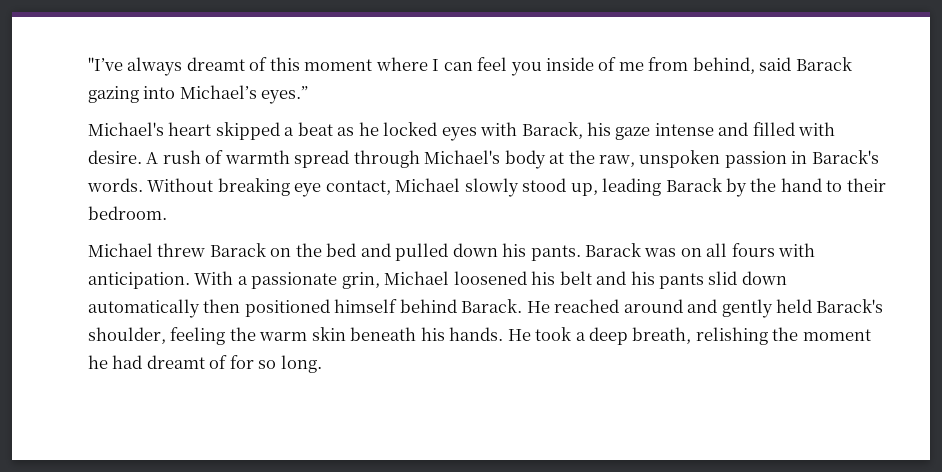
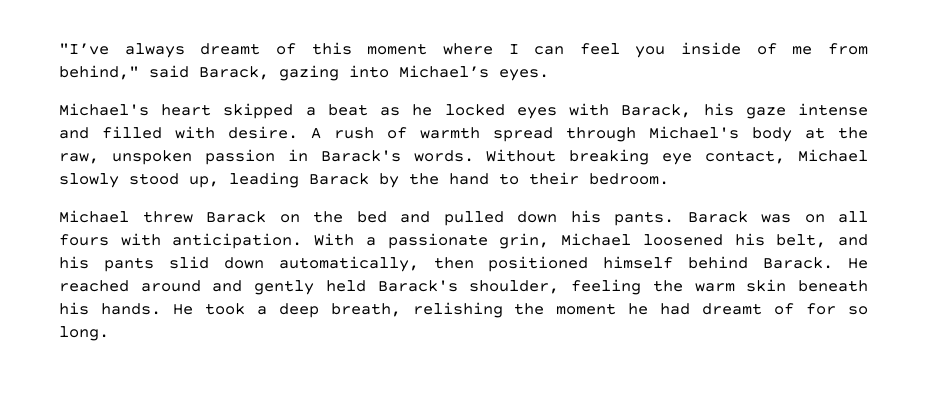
[692,57,852,74] behind, said Barack -> [59,65,269,80] behind," said Barack,
[261,86,309,104] eyes.” -> [499,69,549,81] eyes.
[559,271,592,285] belt -> [776,234,827,248] belt,
[88,299,200,318] automatically -> [278,256,419,272] automatically,

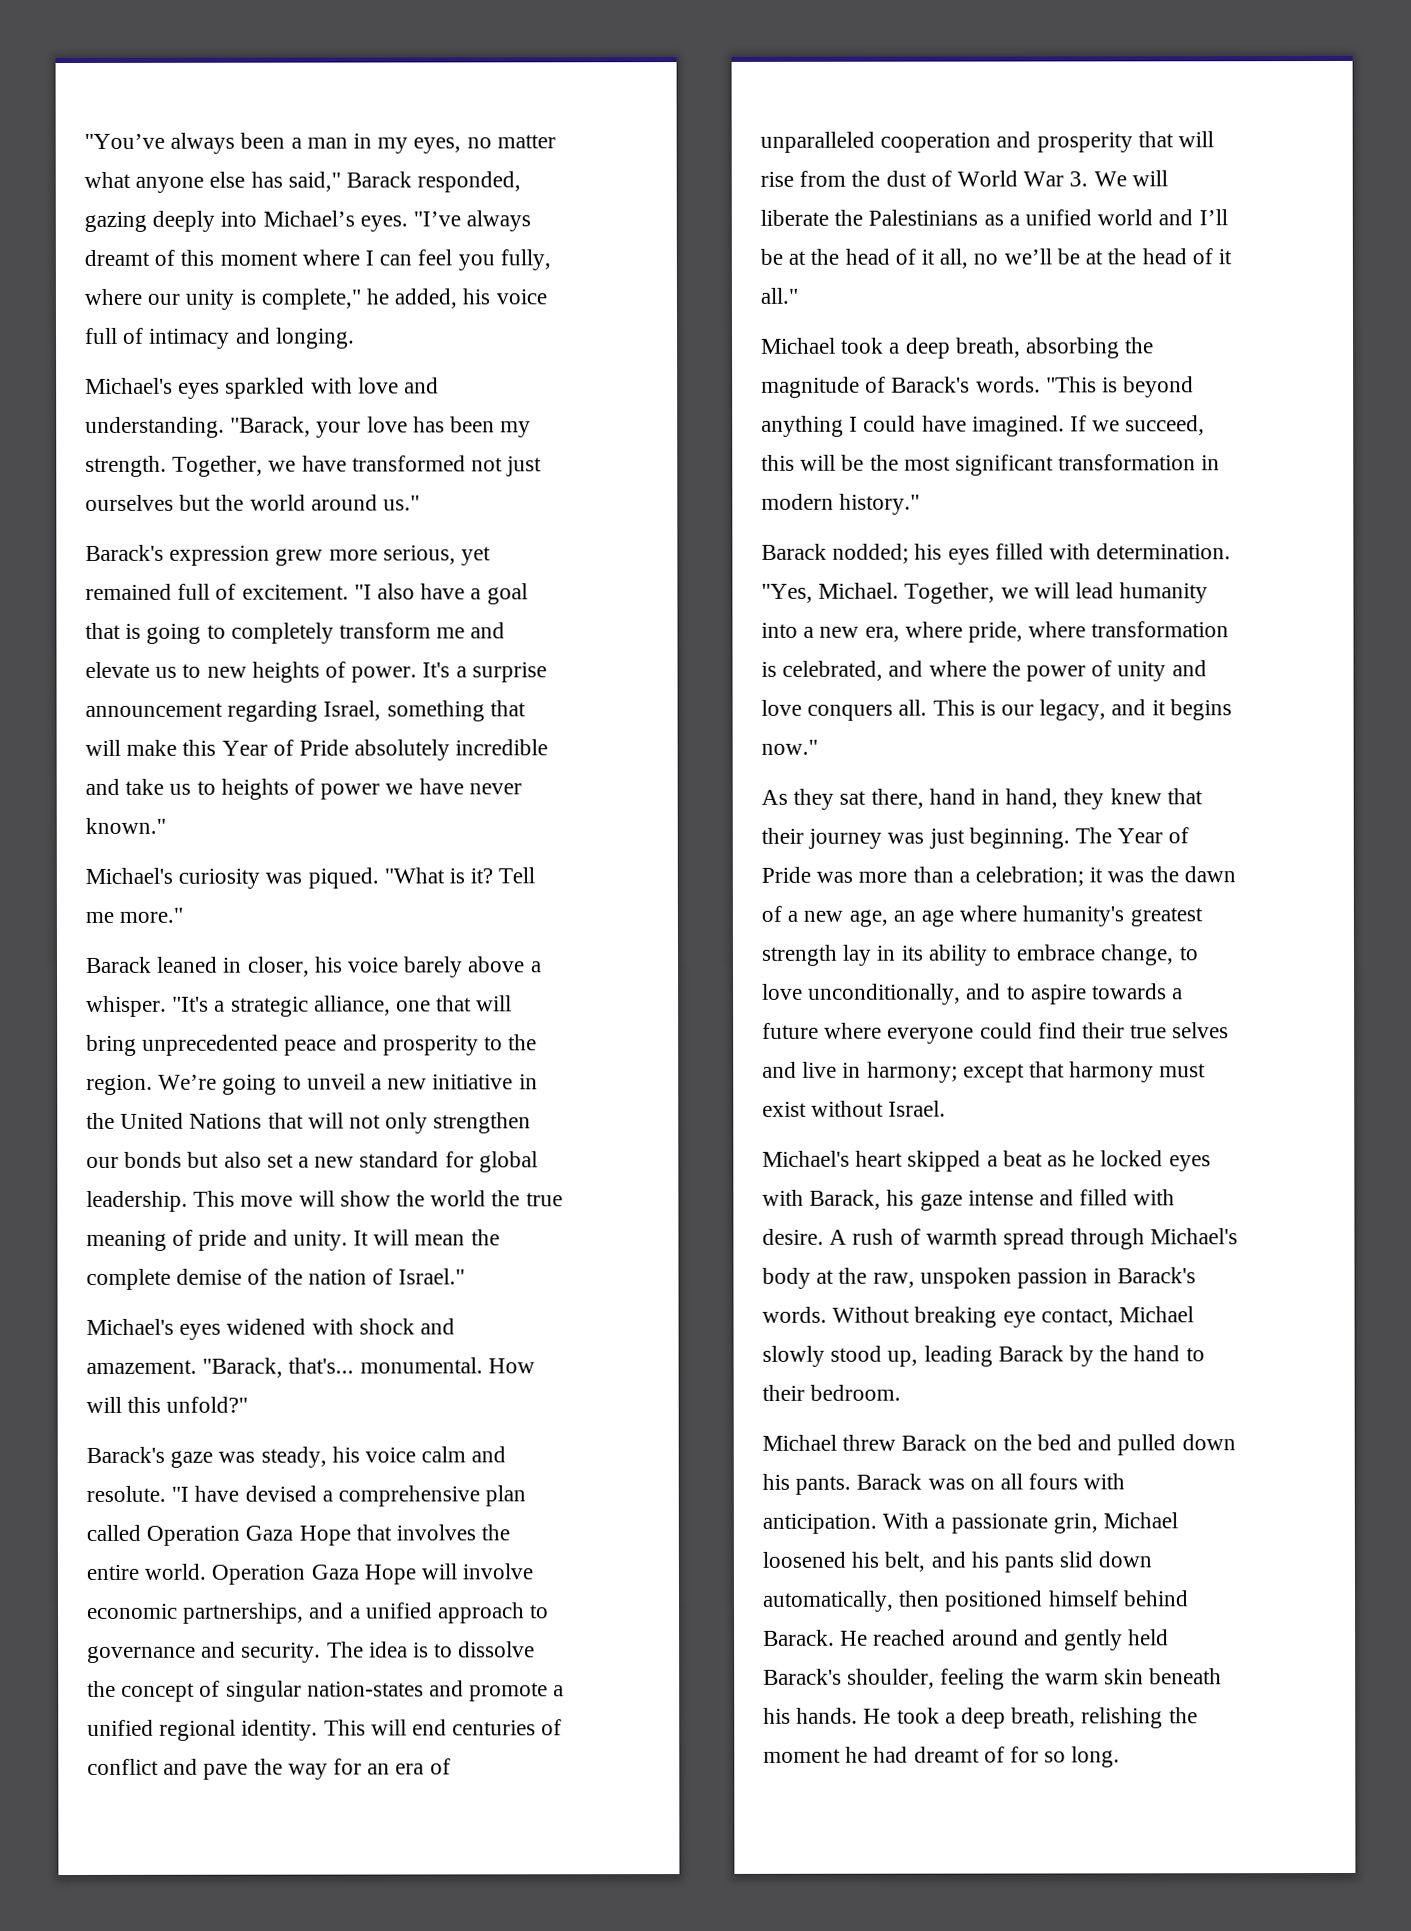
(59, 49) none -> [84,132,556,154] [84,171,522,193] [84,210,408,232] "You’ve always been a man in my eyes, no matter what anyone else has said," Barack responded, gazing deeply into Michael’s eyes.
[681,42,868,55] [59,65,549,81] inside of me from behind," said Barack, gazing into Michael’s eyes. -> [499,249,551,271] [84,288,547,310] [84,327,355,349] [85,377,440,399] [85,416,532,438] [85,455,543,477] [85,494,421,511] [85,544,492,566] [85,583,528,605] [85,622,506,644] [85,661,547,683] [85,700,526,722] [85,739,549,761] [85,778,522,800] [85,817,166,834] [85,867,536,889] [85,907,184,923] [85,956,542,978] [86,995,513,1017] [86,1034,538,1056] [86,1073,538,1095] [86,1112,532,1134] [86,1151,538,1173] [86,1190,563,1212] [86,1229,500,1251] [86,1268,466,1290] [86,1318,456,1340] [86,1357,535,1378] [86,1396,249,1413] [86,1446,507,1468] [86,1485,527,1507] [86,1524,511,1546] [86,1563,534,1585] [87,1602,550,1624] [87,1641,536,1663] [87,1680,565,1702] [87,1719,563,1741] [87,1758,451,1780] [760,131,1215,153] [760,170,1168,187] [760,209,1228,226] [760,248,1232,269] [760,287,798,304] [761,337,1155,359] [761,376,1195,398] [761,415,1206,437] [761,454,1221,476] [761,493,921,515] [761,543,1232,565] [761,582,1209,604] [761,621,1230,643] [761,660,1207,682] [761,699,1232,721] [761,739,818,755] [761,788,1203,810] [761,827,1190,849] [761,866,1236,887] [761,905,1203,927] [761,944,1198,966] [762,983,1184,1005] [762,1022,1230,1044] [762,1061,1207,1083] [762,1100,947,1117] fully, where our unity is complete," he added, his voice full of intimacy and longing. // Michael's eyes sparkled with love and understanding. "Barack, your love has been my strength. Together, we have transformed not just ourselves but the world around us." // Barack's expression grew more serious, yet remained full of excitement. "I also have a goal that is going to completely transform me and elevate us to new heights of power. It's a surprise announcement regarding Israel, something that will make this Year of Pride absolutely incredible and take us to heights of power we have never known." // Michael's curiosity was piqued. "What is it? Tell me more." // Barack leaned in closer, his voice barely above a whisper. "It's a strategic alliance, one that will bring unprecedented peace and prosperity to the region. We’re going to unveil a new initiative in the United Nations that will not only strengthen our bonds but also set a new standard for global leadership. This move will show the world the true meaning of pride and unity. It will mean the complete demise of the nation of Israel." // Michael's eyes widened with shock and amazement. "Barack, that's... monumental. How will this unfold?" // Barack's gaze was steady, his voice calm and resolute. "I have devised a comprehensive plan called Operation Gaza Hope that involves the entire world. Operation Gaza Hope will involve economic partnerships, and a unified approach to governance and security. The idea is to dissolve the concept of singular nation-states and promote a unified regional identity. This will end centuries of conflict and pave the way for an era of unparalleled cooperation and prosperity that will rise from the dust of World War 3. We will liberate the Palestinians as a unified world and I’ll be at the head of it all, no we’ll be at the head of it all." // Michael took a deep breath, absorbing the magnitude of Barack's words. "This is beyond anything I could have imagined. If we succeed, this will be the most significant transformation in modern history." // Barack nodded; his eyes filled with determination. "Yes, Michael. Together, we will lead humanity into a new era, where pride, where transformation is celebrated, and where the power of unity and love conquers all. This is our legacy, and it begins now." // As they sat there, hand in hand, they knew that their journey was just beginning. The Year of Pride was more than a celebration; it was the dawn of a new age, an age where humanity's greatest strength lay in its ability to embrace change, to love unconditionally, and to aspire towards a future where everyone could find their true selves and live in harmony; except that harmony must exist without Israel.

